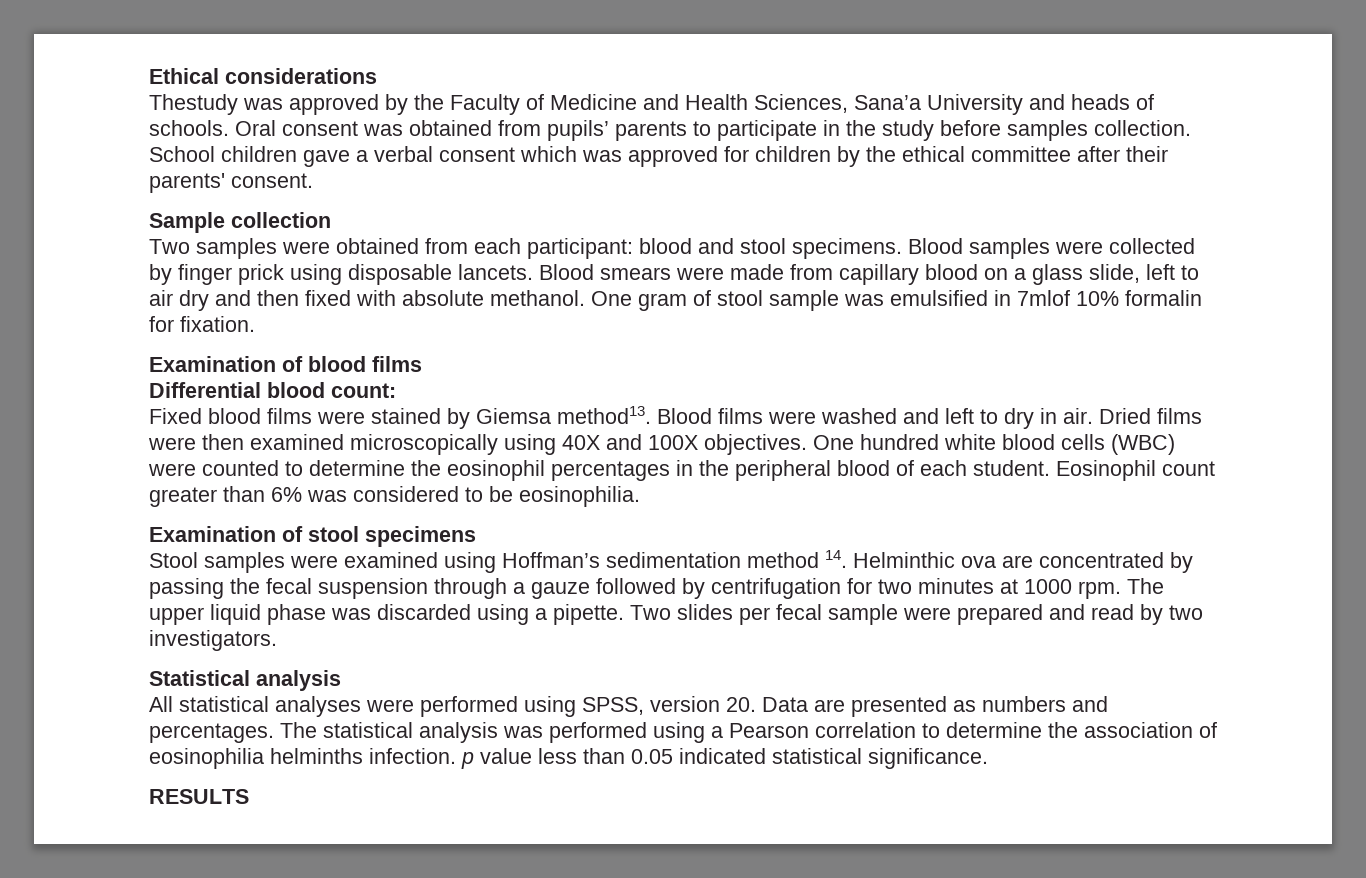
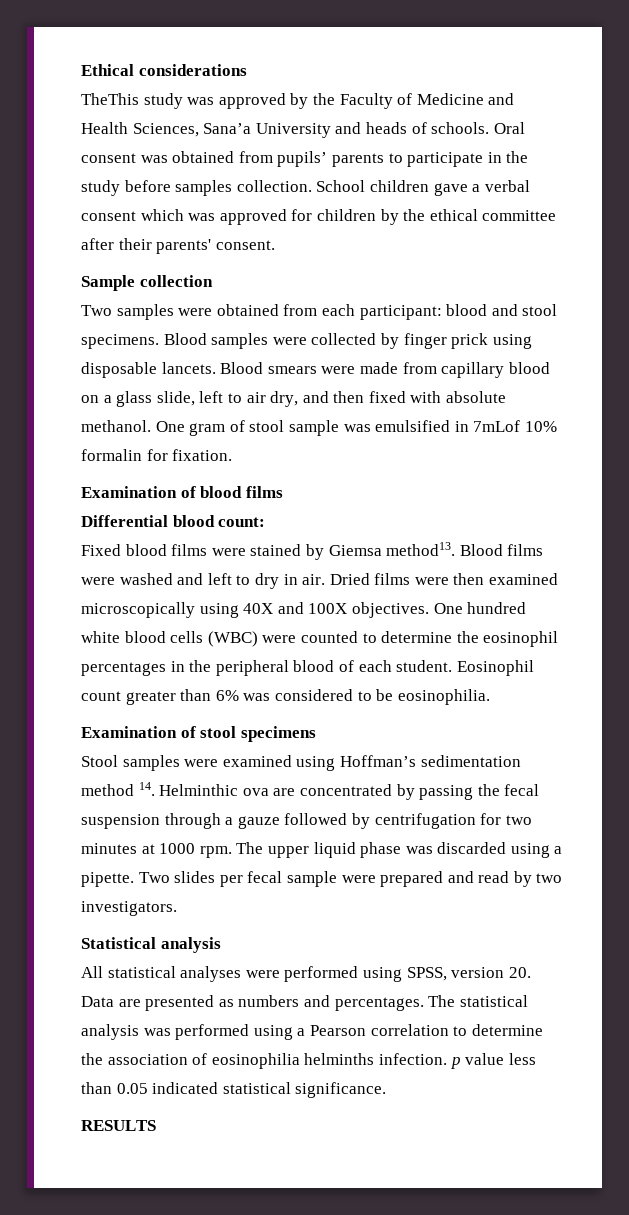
[149,94,238,115] Thestudy -> [81,93,183,109] TheThis study
[179,290,209,311] dry -> [270,391,299,407] dry,
[1017,290,1070,306] 7mlof -> [473,420,521,432] 7mLof

